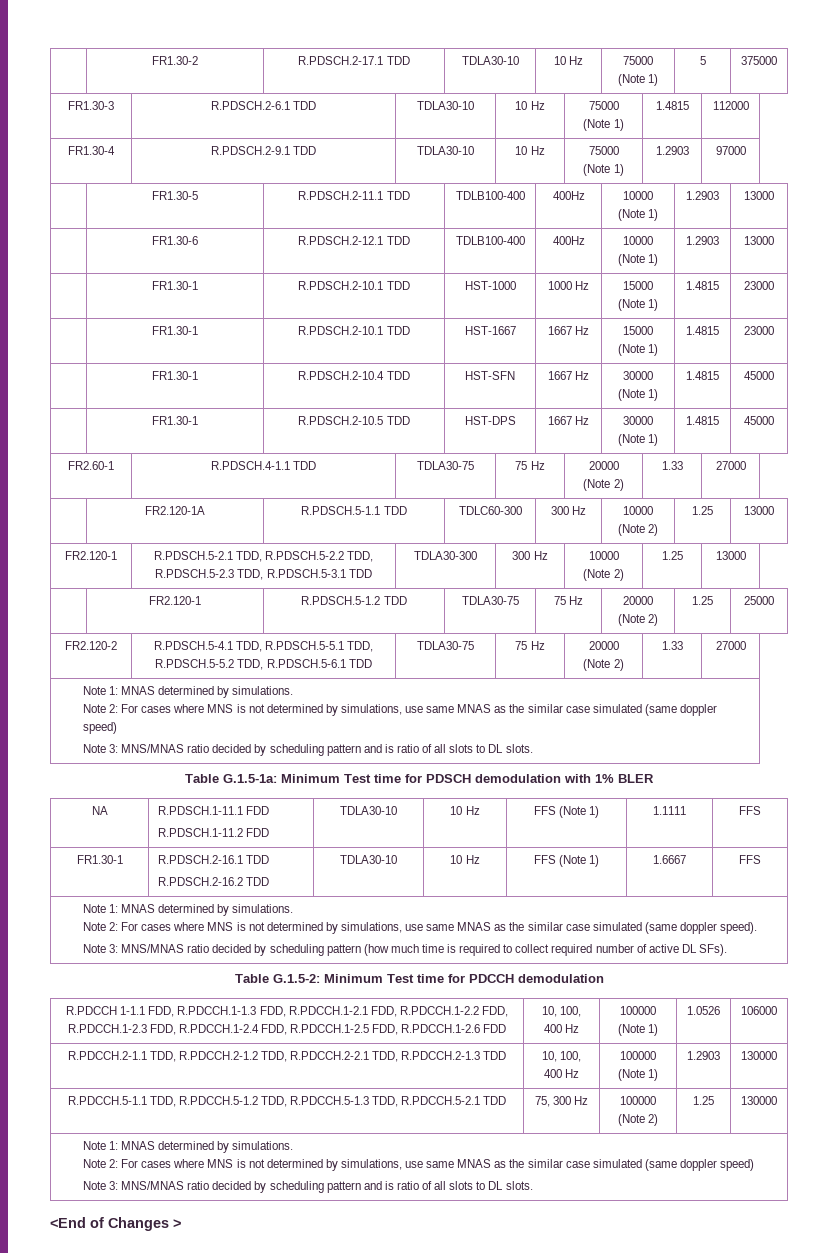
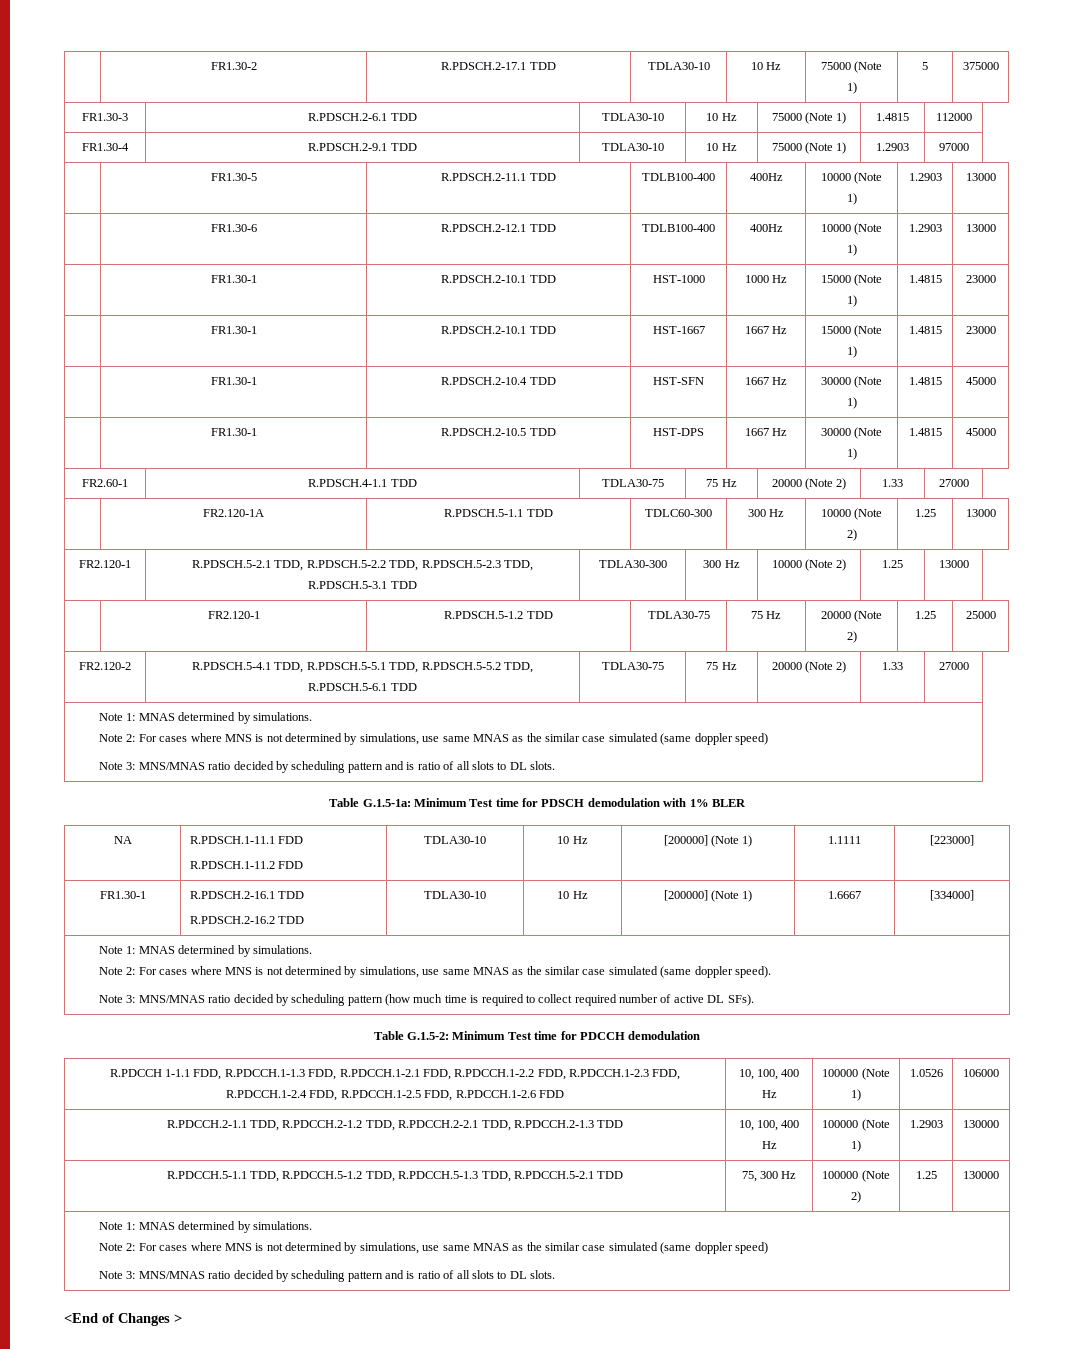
[533,806,556,815] FFS -> [663,835,708,846] [200000]
[739,806,761,815] FFS -> [930,835,974,846] [223000]
[533,855,556,864] FFS -> [663,890,708,901] [200000]
[739,855,761,864] FFS -> [930,890,974,901] [334000]

